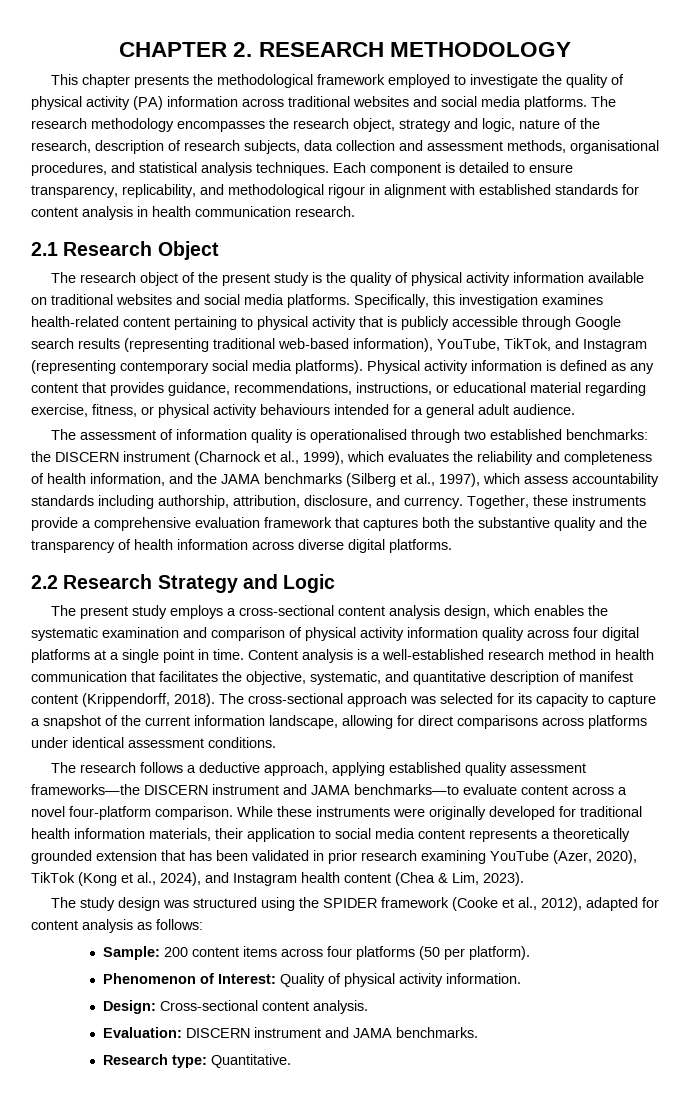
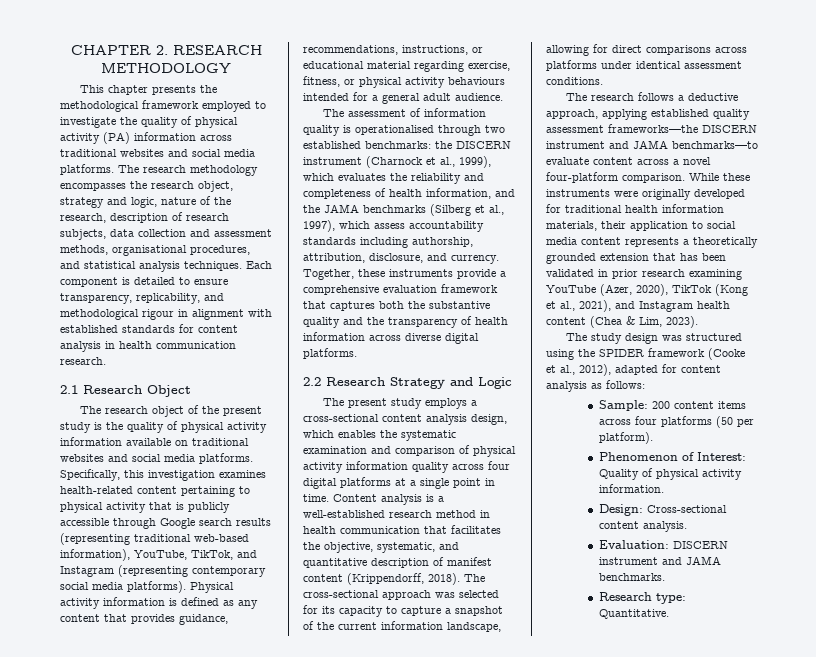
[160,872,201,886] 2024), -> [579,300,611,312] 2021),

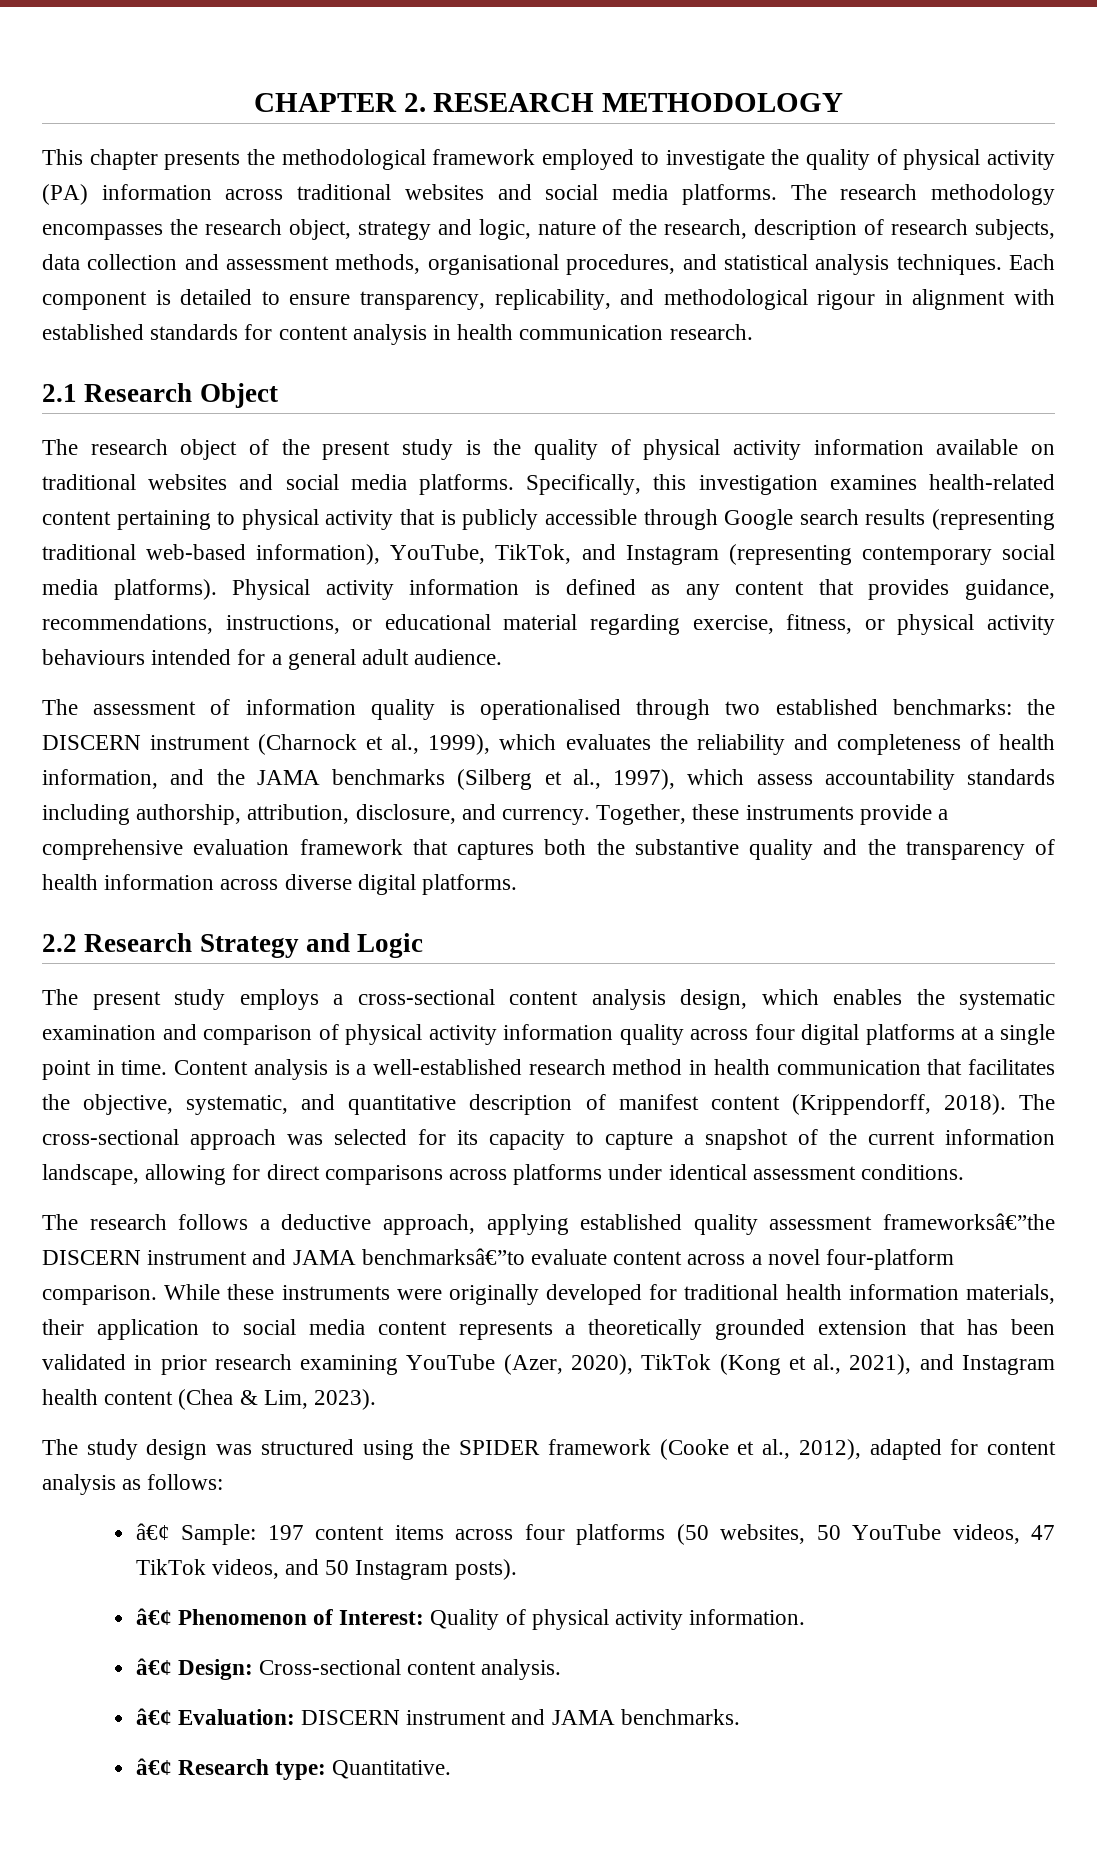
[608,124,757,133] [546,140,758,149] frameworks—the DISCERN instrument and JAMA benchmarks—to -> [883,1213,1055,1230] [42,1248,525,1265] frameworksâ€”the DISCERN instrument and JAMA benchmarksâ€”to
[598,400,670,411] Sample: 200 -> [135,1523,304,1545] â€¢ Sample: 197
[736,419,754,427] [598,432,653,444] per platform). // -> [720,1524,1055,1544] [135,1559,517,1580] [135,1608,172,1625] websites, 50 YouTube videos, 47 TikTok videos, and 50 Instagram posts). // â€¢
(664, 488) none -> [135,1658,172,1675] â€¢
(687, 526) none -> [135,1708,172,1725] â€¢
(665, 577) none -> [135,1758,172,1775] â€¢

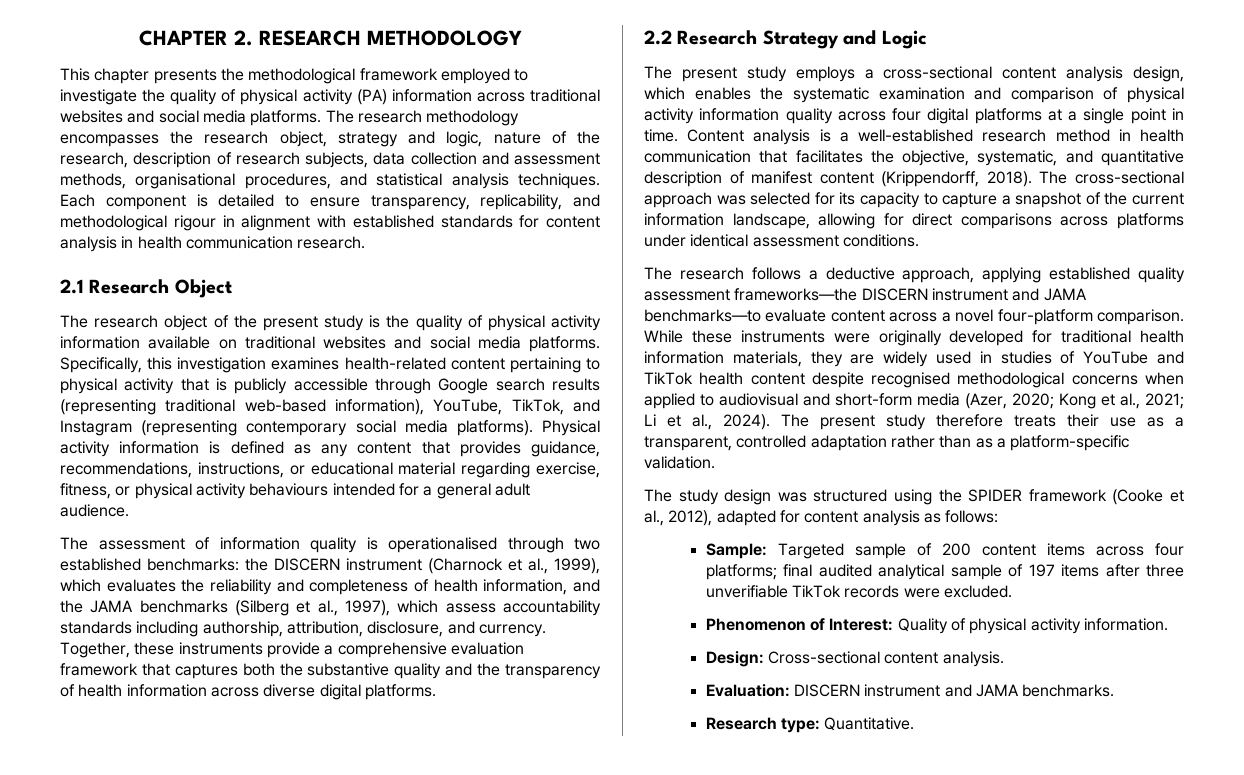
[883,1213,1055,1230] [42,1248,525,1265] frameworksâ€”the DISCERN instrument and JAMA benchmarksâ€”to -> [734,288,1087,301] [644,309,761,322] frameworks—the DISCERN instrument and JAMA benchmarks—to
[42,1319,1055,1340] [42,1354,1056,1375] [42,1389,377,1410] their application to social media content represents a theoretically grounded extension that has been validated in prior research examining YouTube (Azer, 2020), TikTok (Kong et al., 2021), and Instagram health content (Chea & Lim, 2023). -> [810,351,1184,367] [644,372,1184,388] [644,393,1184,409] [644,414,1184,430] [644,435,1130,451] [644,456,715,469] they are widely used in studies of YouTube and TikTok health content despite recognised methodological concerns when applied to audiovisual and short-form media (Azer, 2020; Kong et al., 2021; Li et al., 2024). The present study therefore treats their use as a transparent, controlled adaptation rather than as a platform-specific validation.
[135,1523,1055,1545] [135,1559,517,1580] [135,1608,172,1625] â€¢ Sample: 197 content items across four platforms (50 websites, 50 YouTube videos, 47 TikTok videos, and 50 Instagram posts). // â€¢ -> [705,543,1184,559] [705,564,1184,580] [705,585,1012,598] Sample: Targeted sample of 200 content items across four platforms; final audited analytical sample of 197 items after three unverifiable TikTok records were excluded. //
[135,1658,172,1675] â€¢ -> (1168, 624) none
[135,1708,172,1725] â€¢ -> (1004, 659) none
[135,1758,172,1775] â€¢ -> (1115, 690) none

